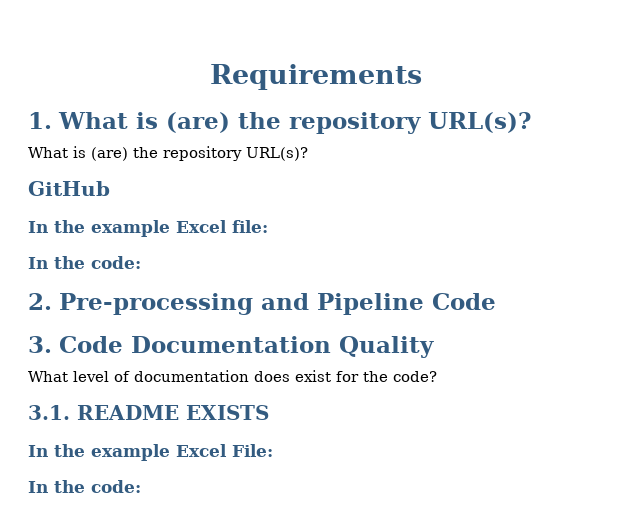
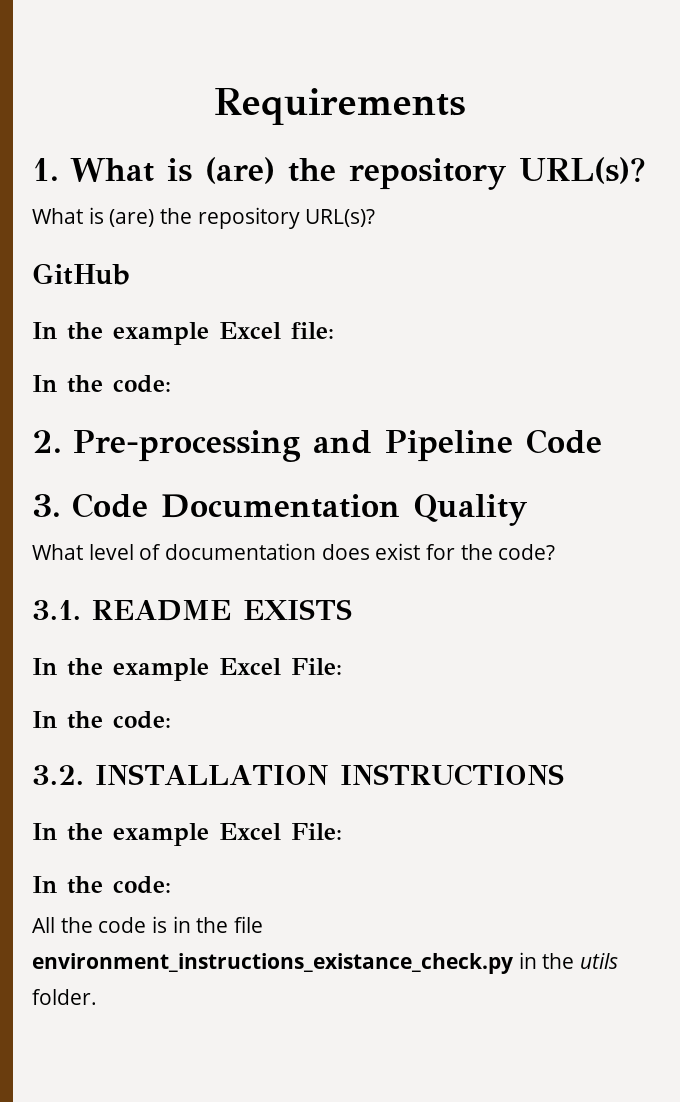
(141, 486) none -> [32,764,565,786] [32,823,342,846] [32,876,171,894] [32,916,264,933] [32,952,619,974] [32,989,97,1005] // 3.2. INSTALLATION INSTRUCTIONS // In the example Excel File: // In the code: // All the code is in the file environment_instructions_existance_check.py in the utils folder.

